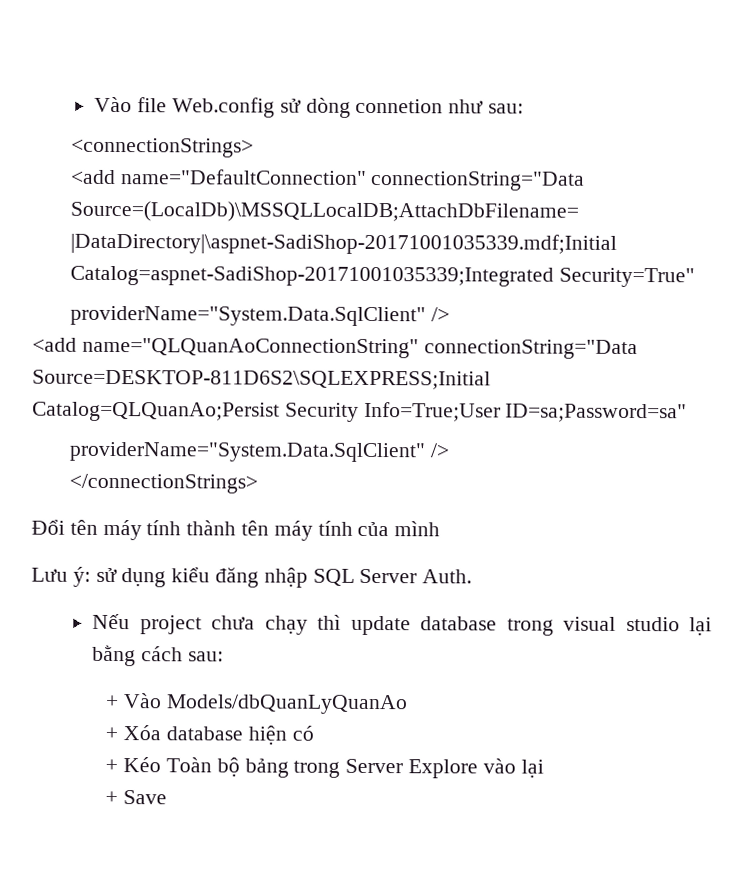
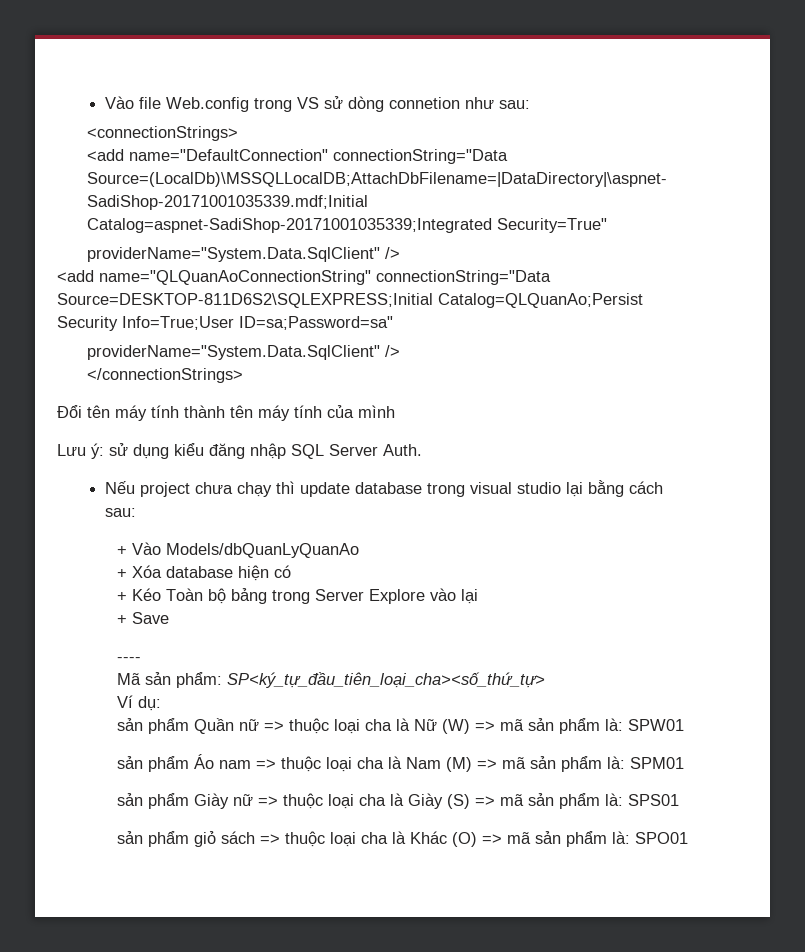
(275, 107) none -> [254,97,320,112] trong VS
(168, 797) none -> [117,657,142,662] [117,672,546,688] [117,695,162,711] [117,718,685,734] [117,754,685,772] [117,793,680,809] [117,831,689,847] // ---- // Mã sản phẩm: SP<ký_tự_đầu_tiên_loại_cha><số_thứ_tự> // Ví dụ: // sản phẩm Quần nữ => thuộc loại cha là Nữ (W) => mã sản phẩm là: SPW01 // sản phẩm Áo nam => thuộc loại cha là Nam (M) => mã sản phẩm là: SPM01 // sản phẩm Giày nữ => thuộc loại cha là Giày (S) => mã sản phẩm là: SPS01 // sản phẩm giỏ sách => thuộc loại cha là Khác (O) => mã sản phẩm là: SPO01

